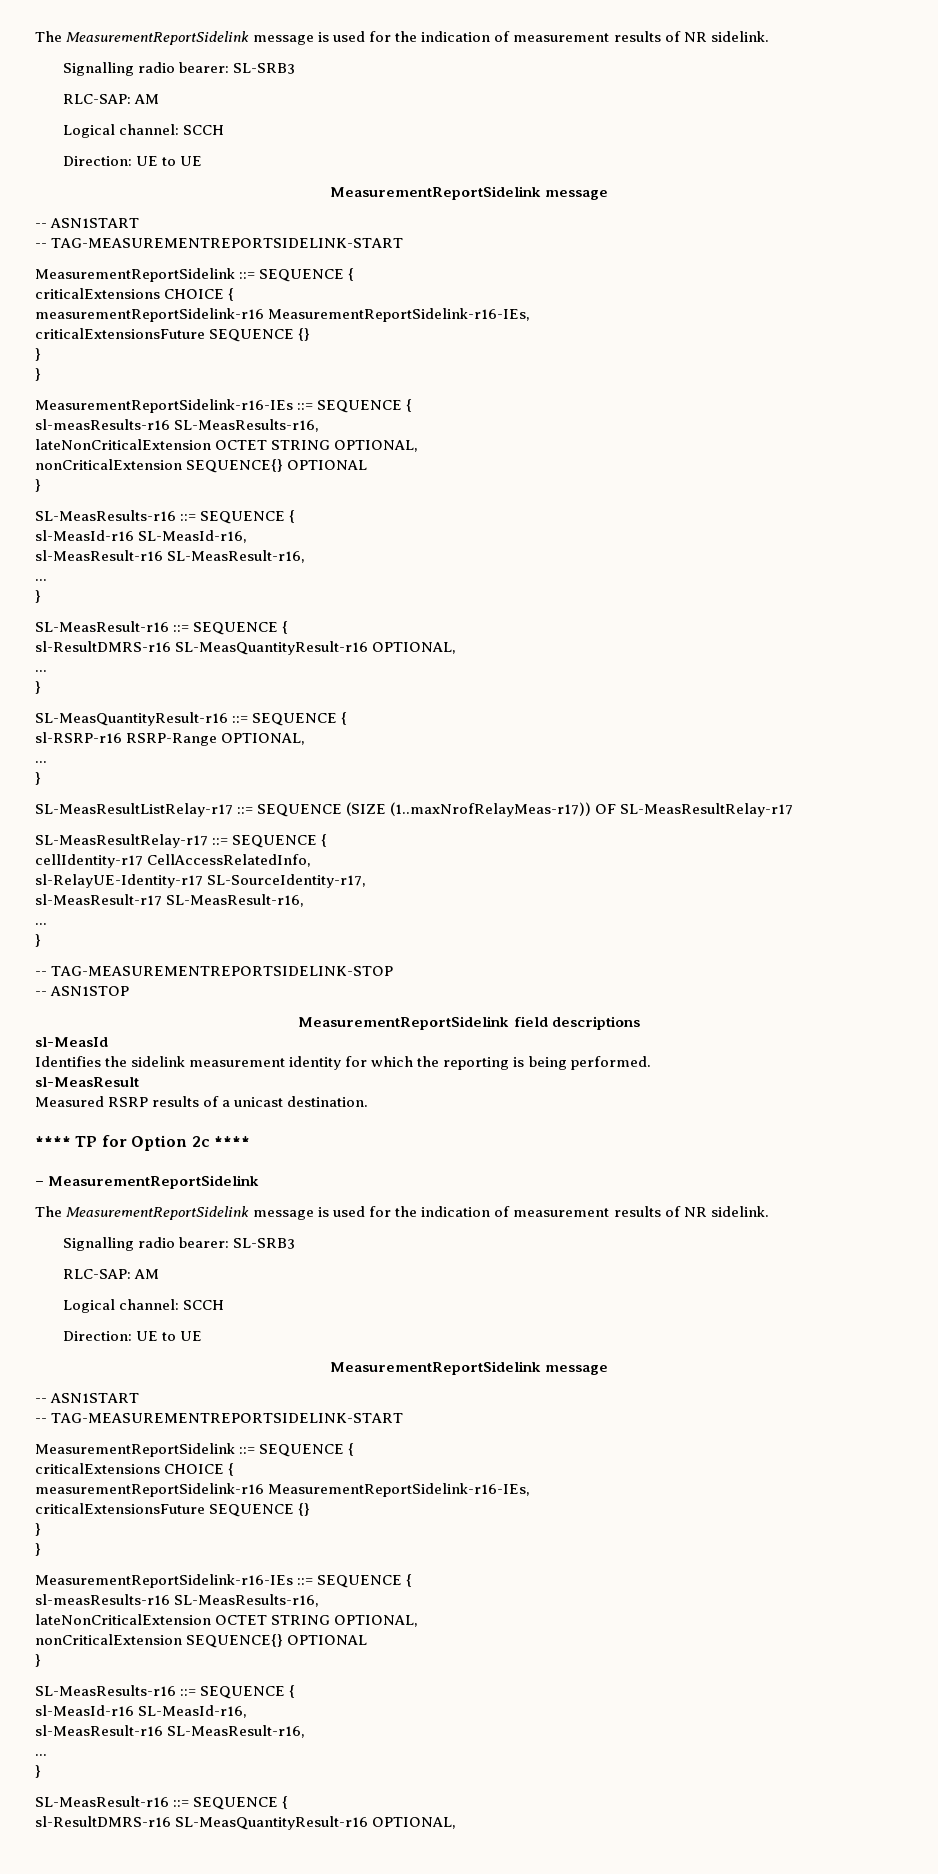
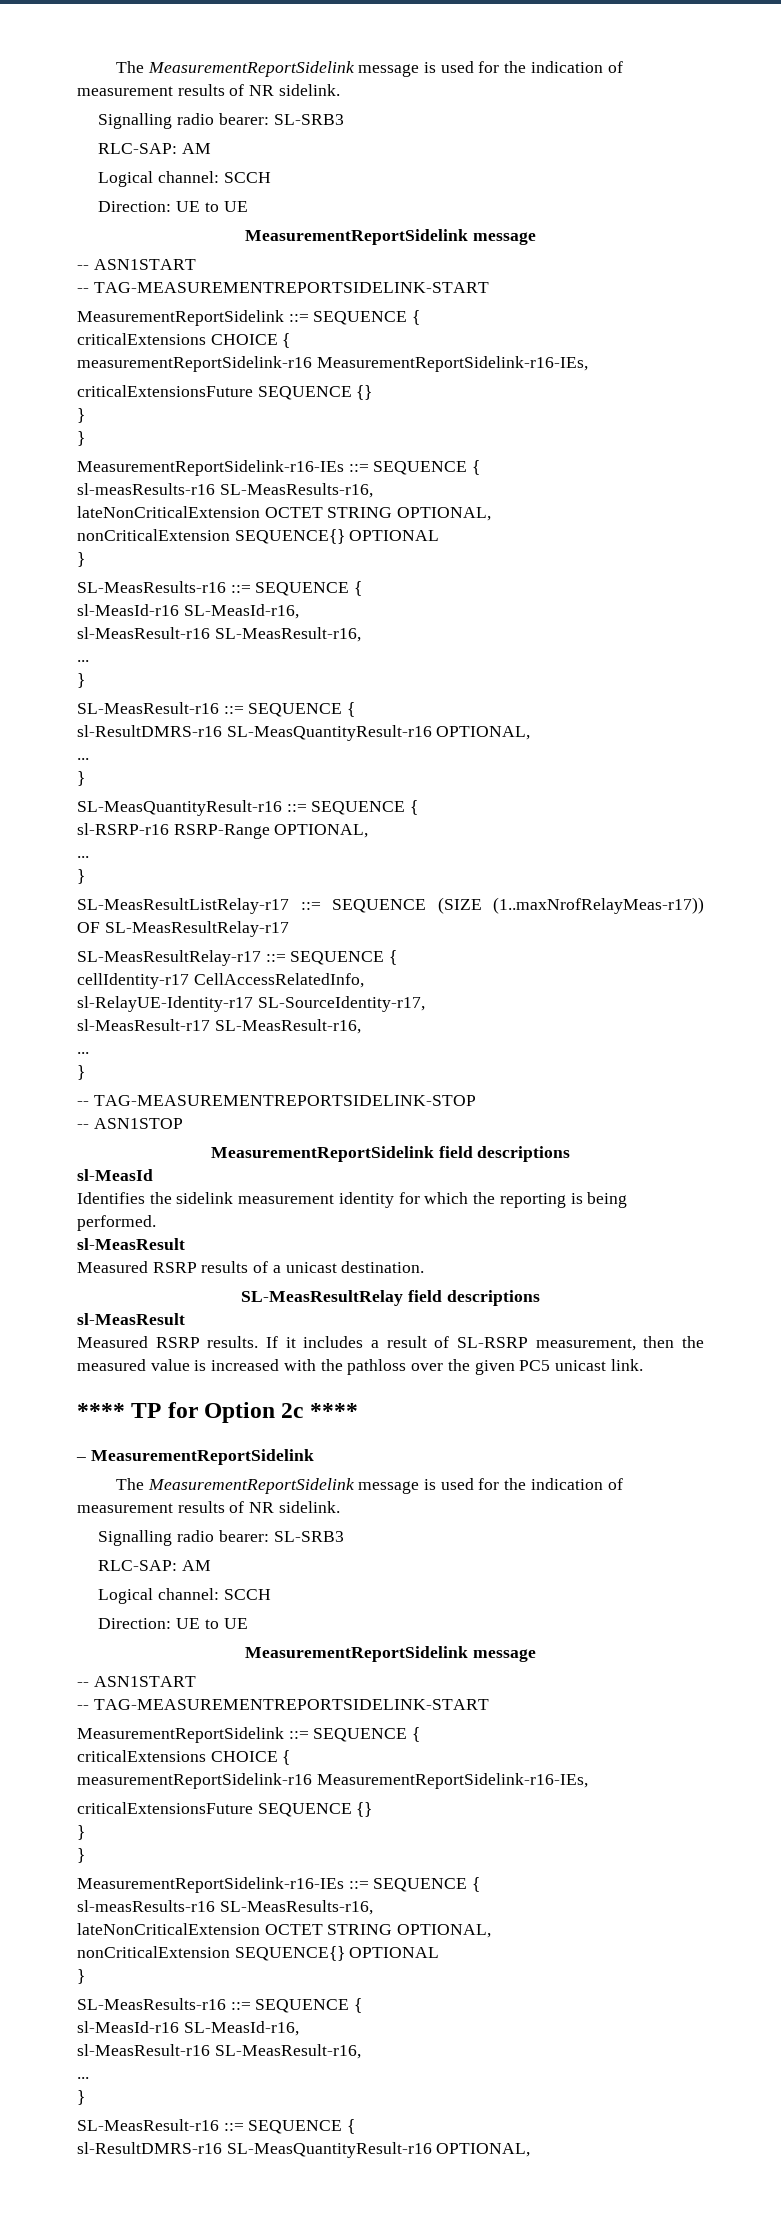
(369, 1101) none -> [241,1290,540,1306] [77,1313,185,1325] [77,1336,704,1351] [77,1359,643,1375] // SL-MeasResultRelay field descriptions // sl-MeasResult // Measured RSRP results. If it includes a result of SL-RSRP measurement, then the measured value is increased with the pathloss over the given PC5 unicast link.

